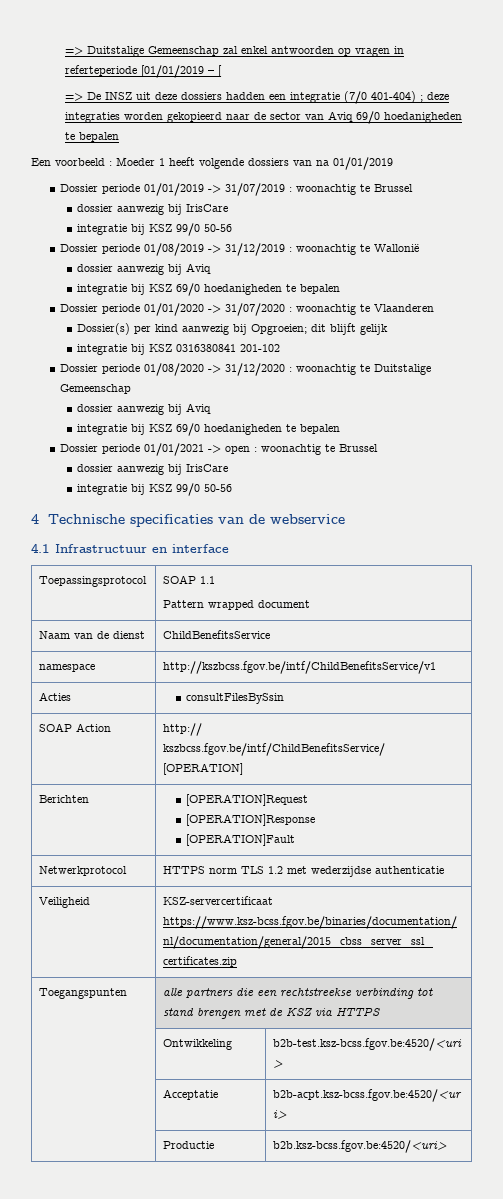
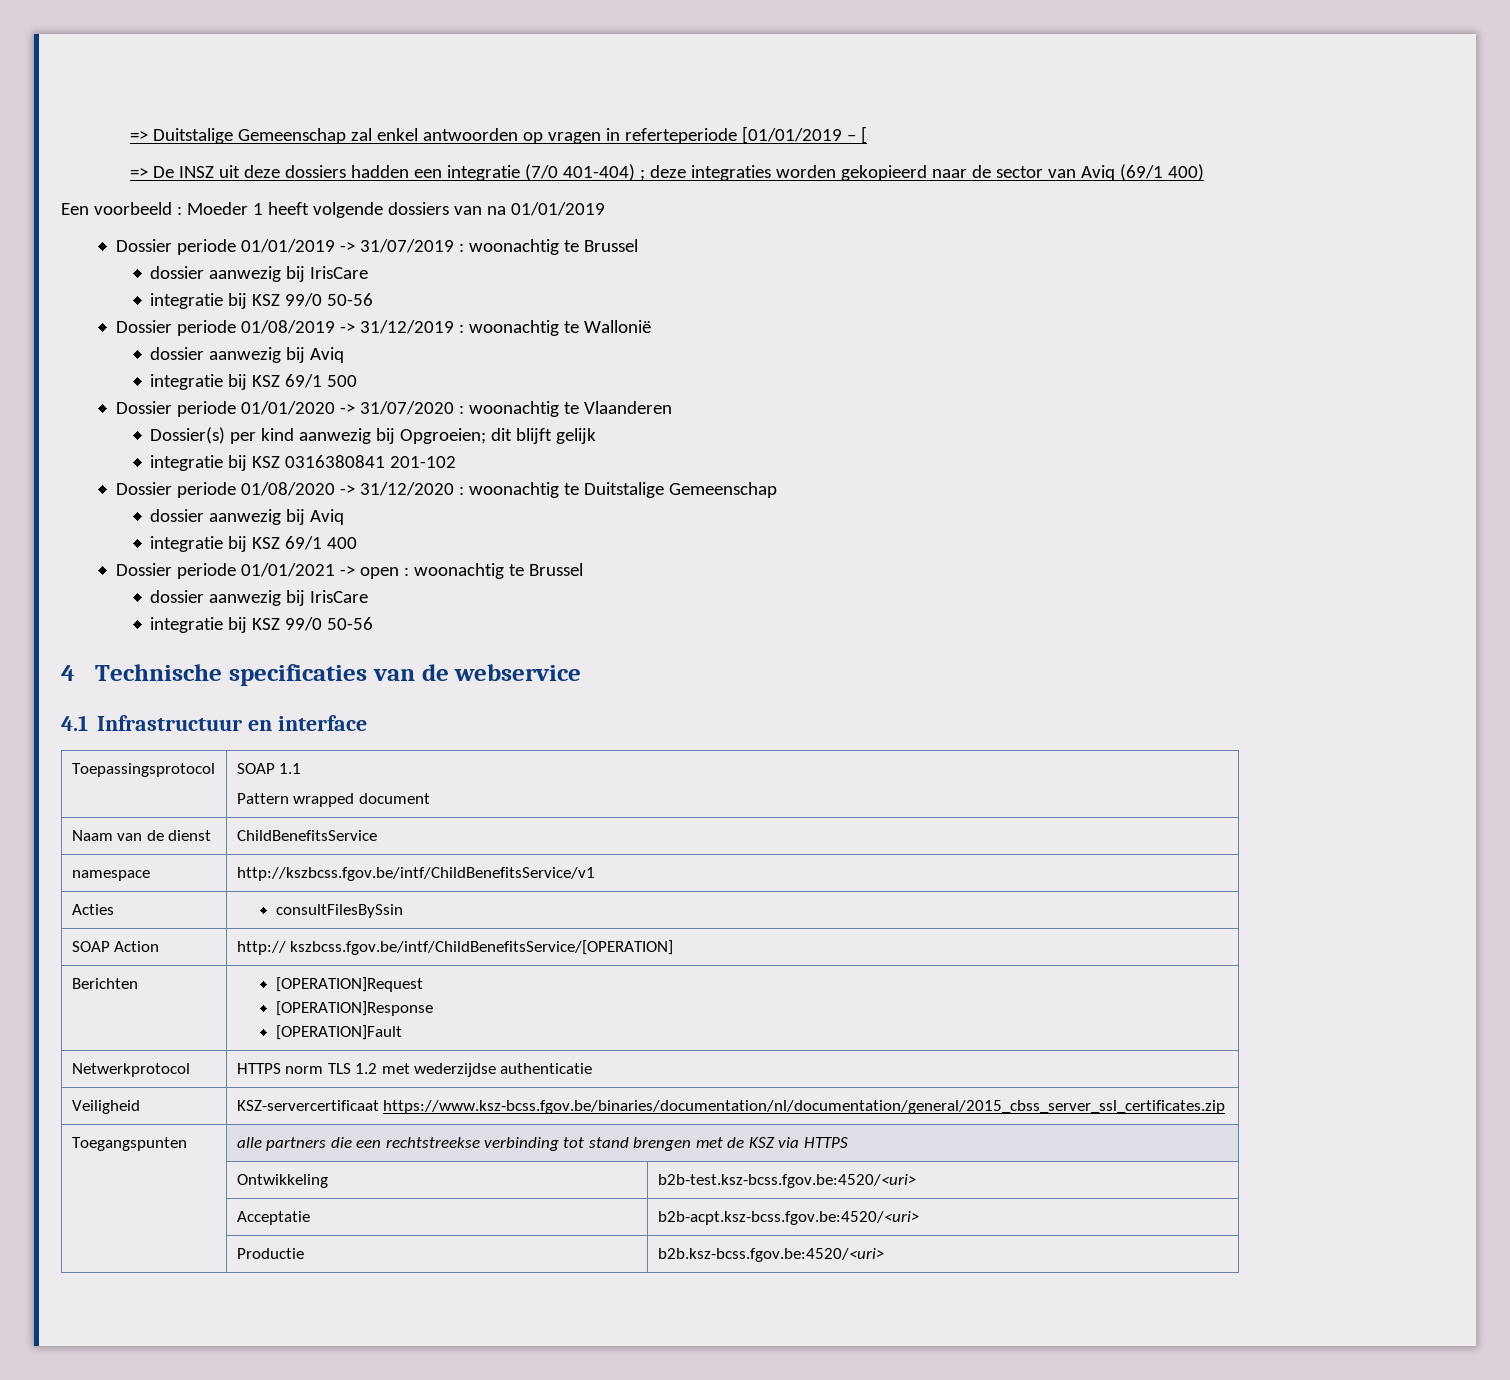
[355,111,462,124] [64,132,119,142] 69/0 hoedanigheden te bepalen -> [1119,164,1204,181] (69/1 400)
[176,283,341,296] 69/0 hoedanigheden te bepalen -> [285,374,358,388] 69/1 500
[176,423,341,436] 69/0 hoedanigheden te bepalen -> [285,536,358,550] 69/1 400

